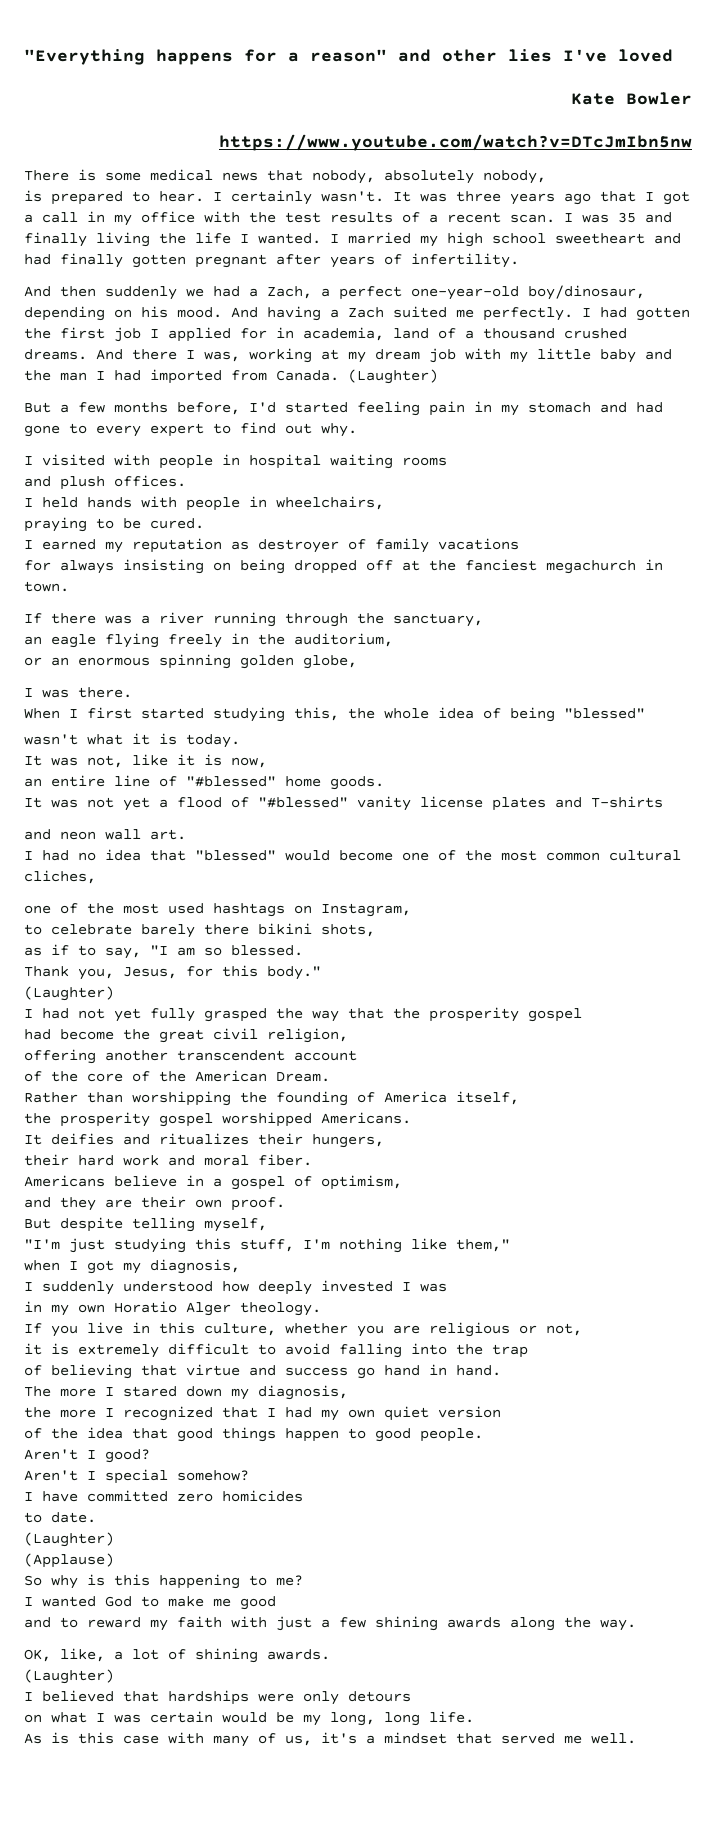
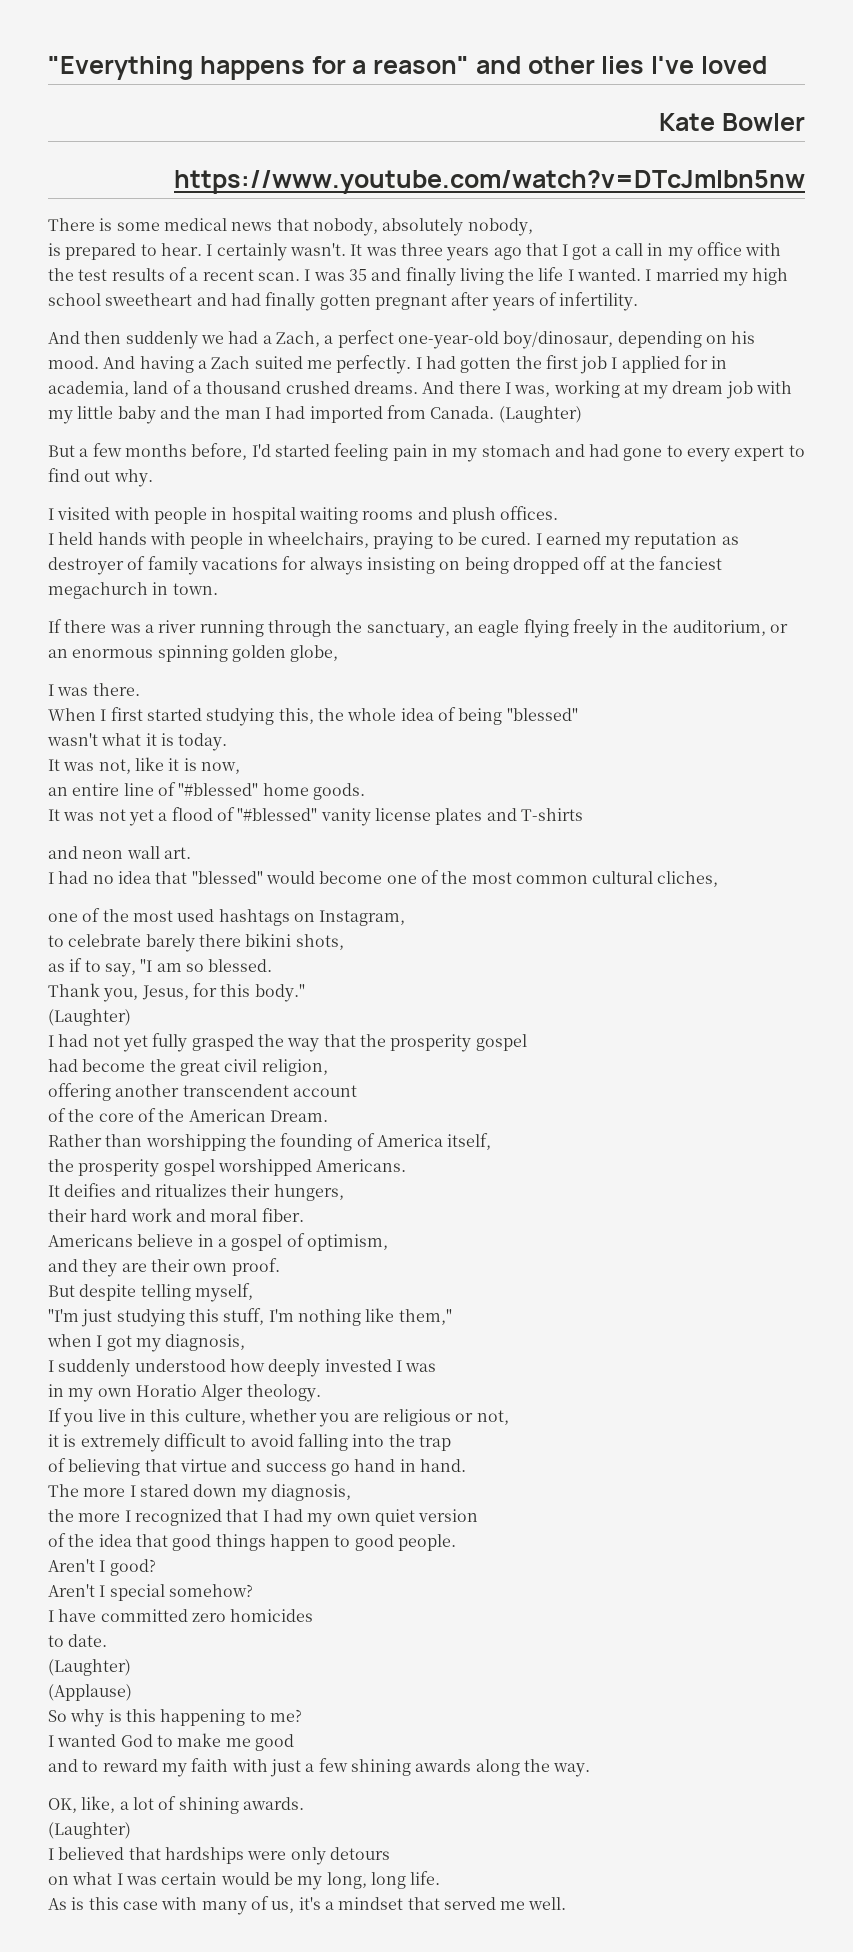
(447, 461) // -> (414, 515) none
(384, 503) // -> (369, 540) none
(204, 523) // -> (532, 538) none
(519, 544) // -> (278, 563) none
(483, 620) // -> (450, 629) none
(393, 640) // -> (766, 628) none

